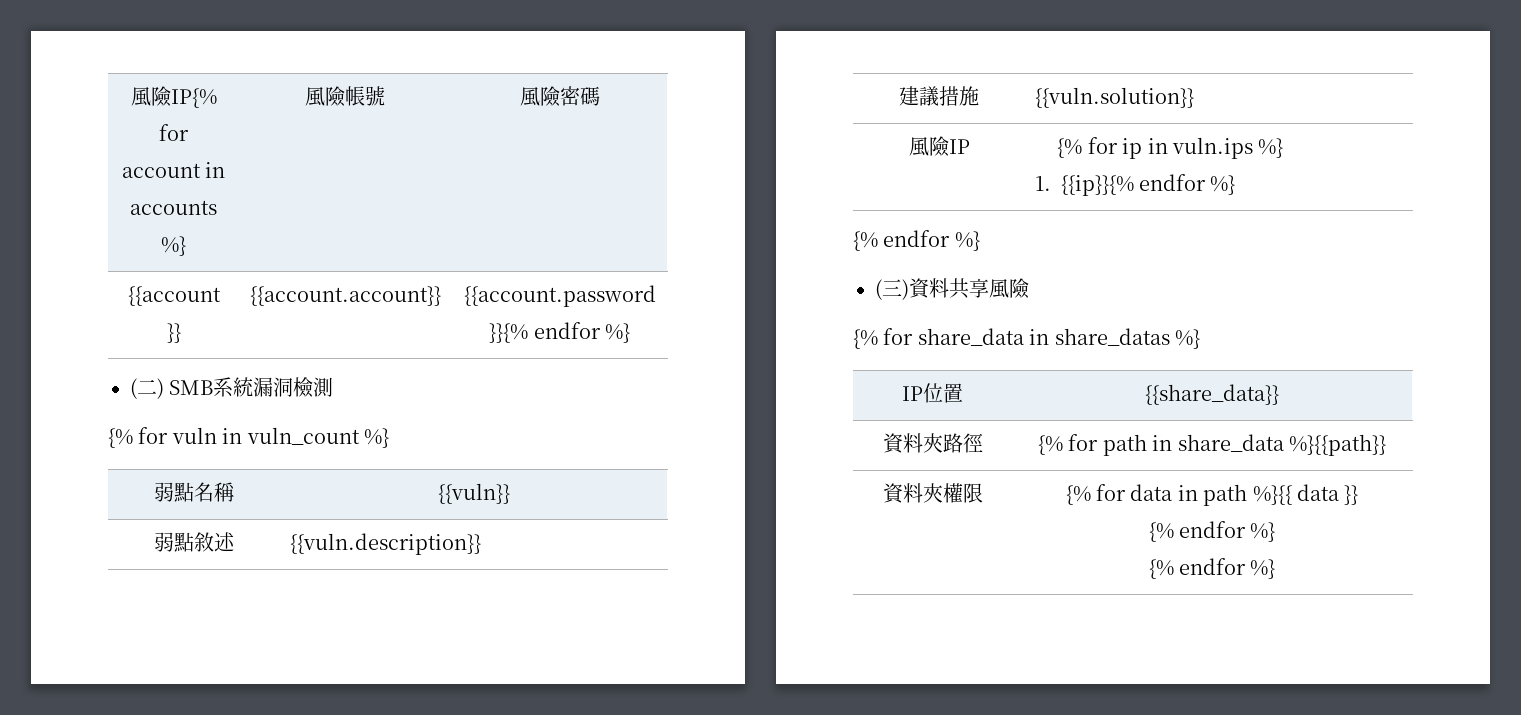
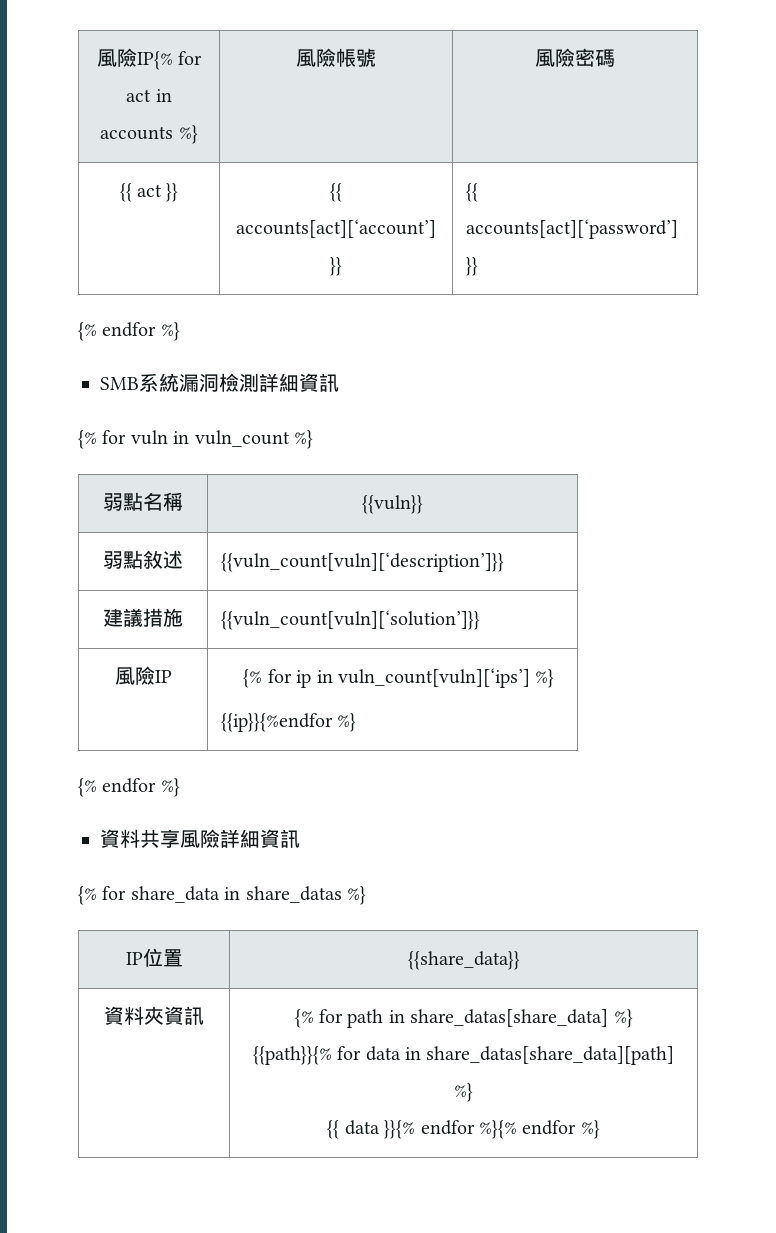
[121,163,201,178] account -> [126,89,152,102] act
[127,286,221,306] [166,323,181,343] [249,286,441,306] [463,285,656,307] [489,322,630,343] [130,378,164,399] {{account }} | {{account.account}} | {{account.password }}{% endfor %} // (二) -> [119,183,179,202] [330,183,342,202] [236,219,436,238] [330,257,342,276] [465,183,478,202] [465,219,678,239] [465,257,478,276] [78,322,180,341] {{ act }} | {{ accounts[act][‘account’] }} | {{ accounts[act][‘password’] }} // {% endfor %} //
(334, 387) none -> [259,373,339,392] 詳細資訊
[289,533,481,555] {{vuln.description}} -> [220,552,504,572] {{vuln_count[vuln][‘description’]}}
[1034,87,1194,108] {{vuln.solution}} -> [220,610,480,630] {{vuln_count[vuln][‘solution’]}}
[1172,137,1284,159] [1034,174,1207,196] vuln.ips %} // 1. {{ip}}{% endfor -> [337,668,555,688] [220,713,333,732] vuln_count[vuln][‘ips’] %} // {{ip}}{%endfor
[875,279,909,300] (三) -> (180, 787) none
(1029, 288) none -> [220,829,300,848] 詳細資訊
[942,433,983,453] 路徑 -> [164,1006,204,1025] 資訊
[1177,434,1386,456] [882,483,983,504] [1065,484,1359,506] [1148,521,1276,542] [1148,558,1276,579] share_data %}{{path}} // 資料夾權限 | {% for data in path %}{{ data }} // {% endfor %} // {% endfor %} -> [410,1009,633,1028] [252,1046,675,1065] [454,1083,473,1102] [327,1120,600,1139] share_datas[share_data] %} // {{path}}{% for data in share_datas[share_data][path] %} // {{ data }}{% endfor %}{% endfor %}

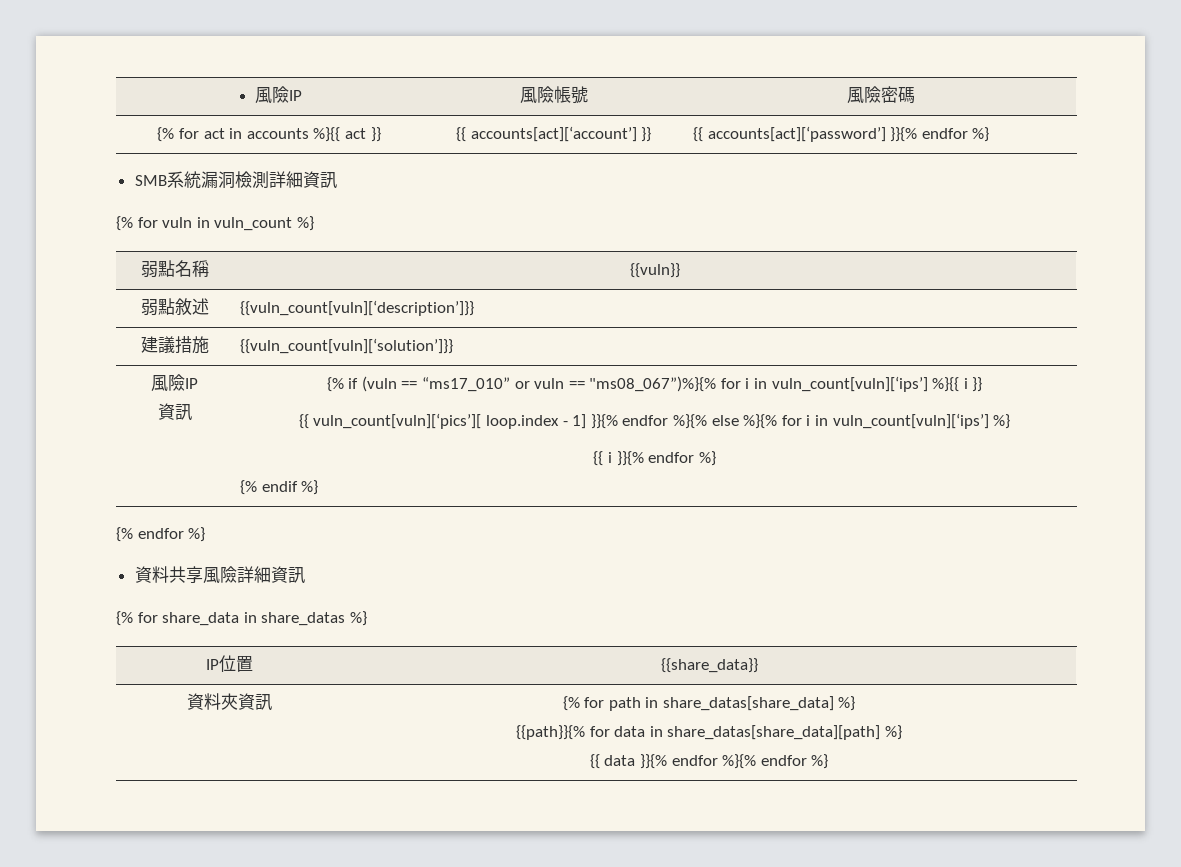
[96,48,203,70] [126,89,172,102] [100,125,198,144] [296,48,376,67] [535,48,615,67] [119,183,132,202] 風險IP{% for act in accounts %} | 風險帳號 | 風險密碼 // {{ -> [254,86,302,104] [519,86,588,104] [847,86,915,104] [157,127,341,142] 風險IP | 風險帳號 | 風險密碼 // {% for act in accounts %}{{
[465,257,478,276] [78,322,97,341] }} // {% -> [890,127,918,142] }}{%
[243,668,555,688] [220,713,333,732] | {% for ip in vuln_count[vuln][‘ips’] %} // {{ip}}{%endfor -> [157,403,192,421] [326,376,983,392] [298,413,1011,429] [593,451,716,466] [240,480,298,495] // 資訊 | {% if (vuln == “ms17_010” or vuln == "ms08_067”)%}{% for i in vuln_count[vuln][‘ips’] %}{{ i }} // {{ vuln_count[vuln][‘pics’][ loop.index - 1] }}{% endfor %}{% else %}{% for i in vuln_count[vuln][‘ips’] %} // {{ i }}{% endfor %} // {% endif

